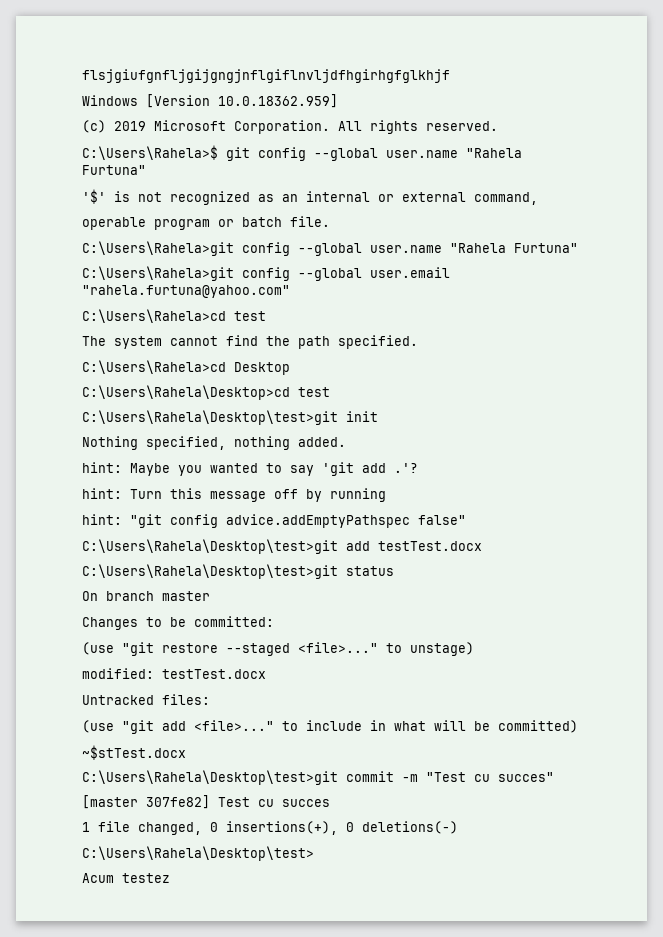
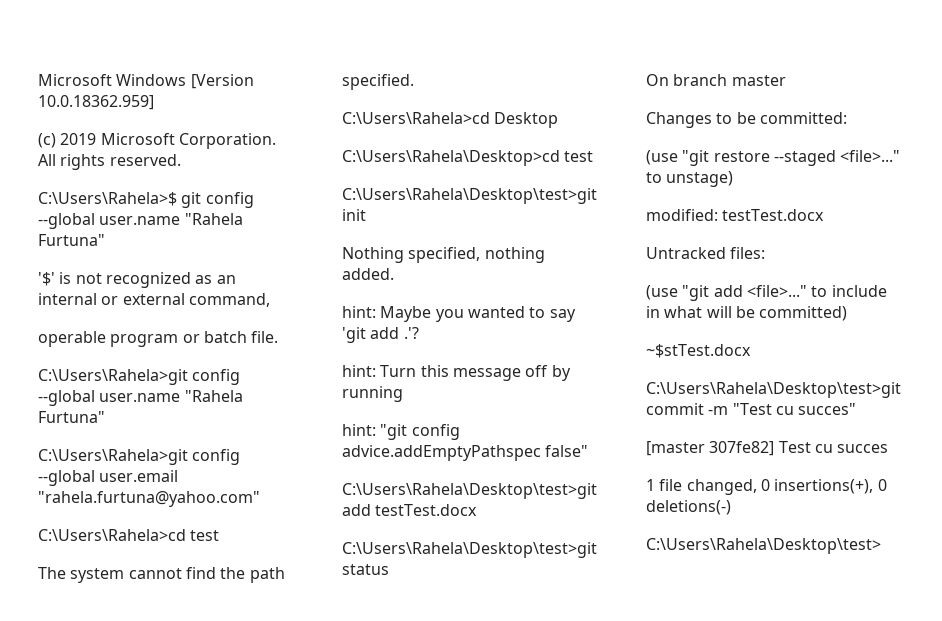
[82,69,450,83] flsjgiufgnfljgijgngjnflgiflnvljdfhgirhgfglkhjf // -> [38,74,112,86] Microsoft
[82,873,170,883] // Acum testez -> (881, 546) none

